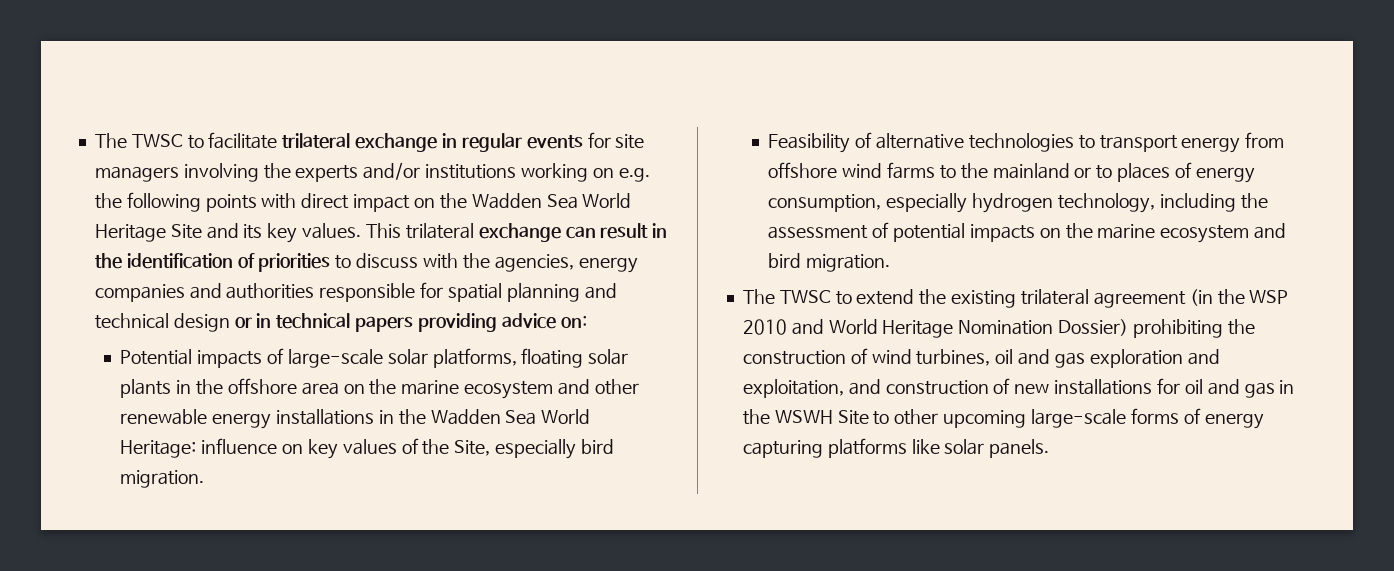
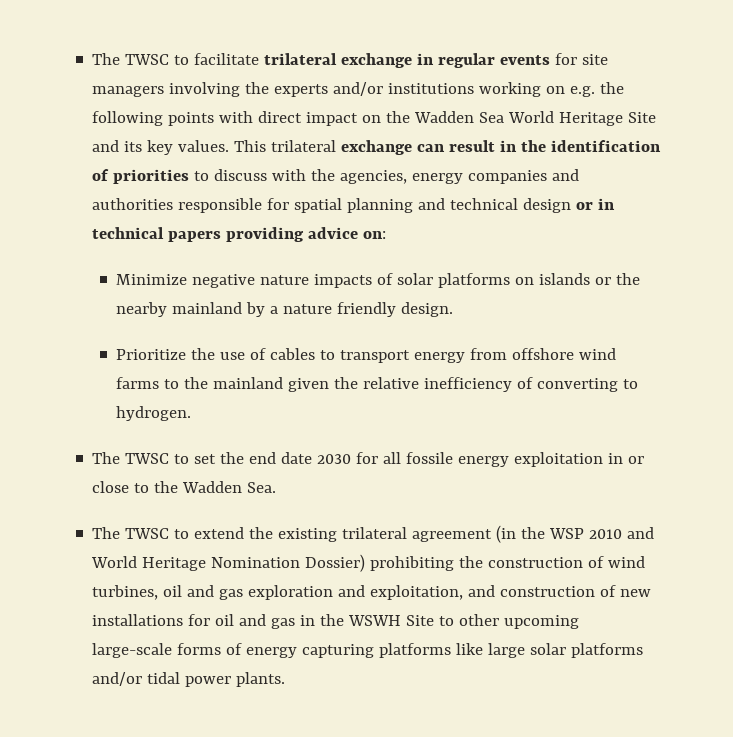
[120,348,629,368] [120,378,639,399] [120,409,591,429] [120,438,614,459] [120,470,205,488] [768,132,1074,153] Potential impacts of large-scale solar platforms, floating solar plants in the offshore area on the marine ecosystem and other renewable energy installations in the Wadden Sea World Heritage: influence on key values of the Site, especially bird migration. // Feasibility of alternative technologies -> [116,273,641,288] [116,302,454,317] [116,348,316,360] Minimize negative nature impacts of solar platforms on islands or the nearby mainland by a nature friendly design. // Prioritize the use of cables
[1074,162,1255,183] [768,193,1268,213] [768,222,1287,243] [768,253,891,272] or to places of energy consumption, especially hydrogen technology, including the assessment of potential impacts on the marine ecosystem and bird migration. -> [288,377,639,392] [116,406,192,421] [92,452,645,467] [92,481,277,493] given the relative inefficiency of converting to hydrogen. // The TWSC to set the end date 2030 for all fossile energy exploitation in or close to the Wadden Sea.
[944,439,1050,458] solar panels. -> [488,643,644,658] [92,672,286,687] large solar platforms and/or tidal power plants.

